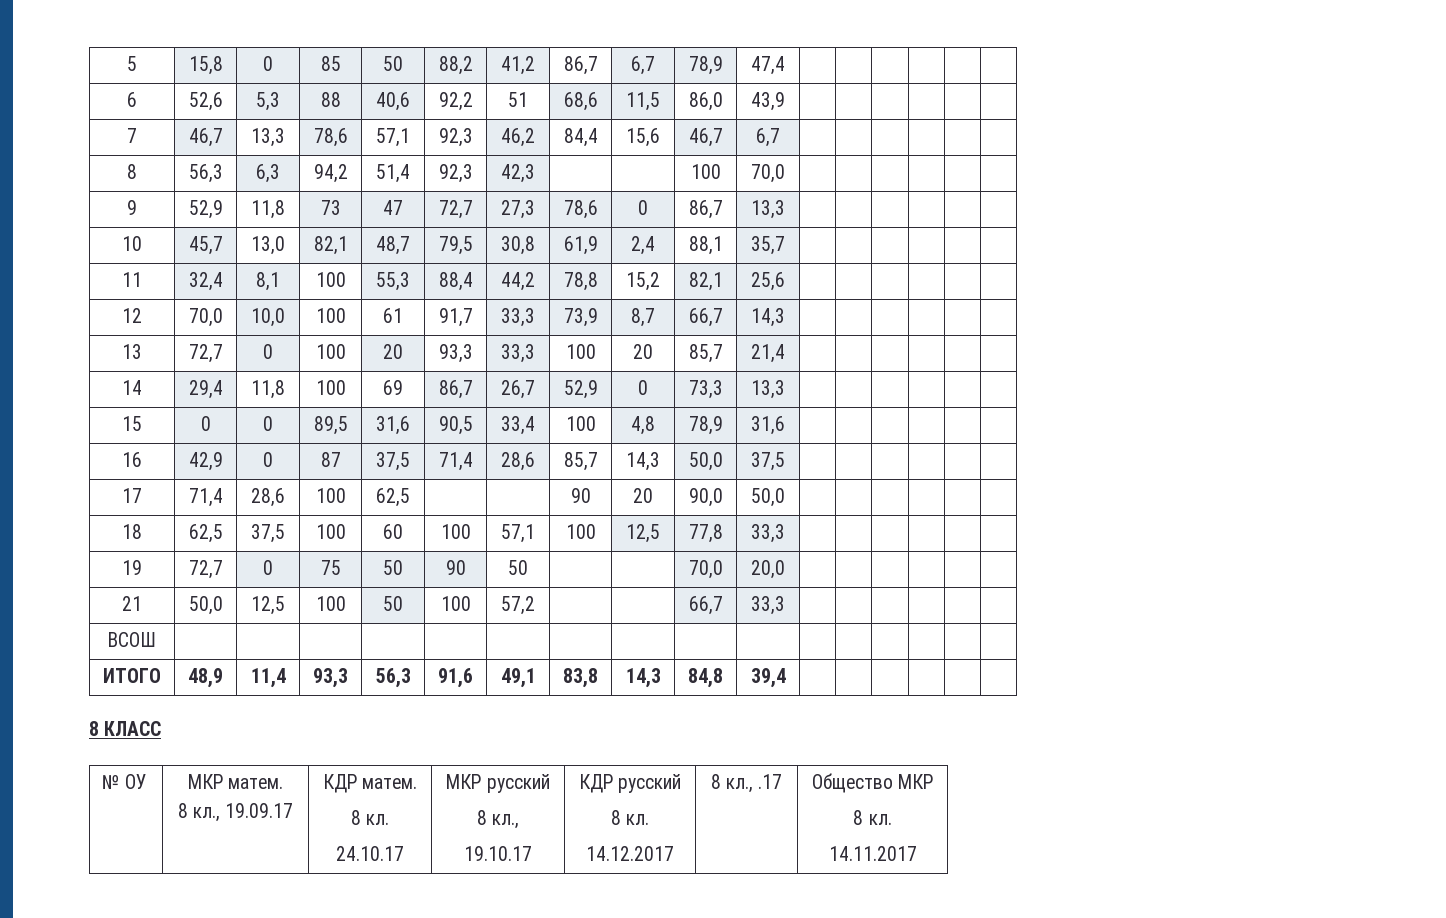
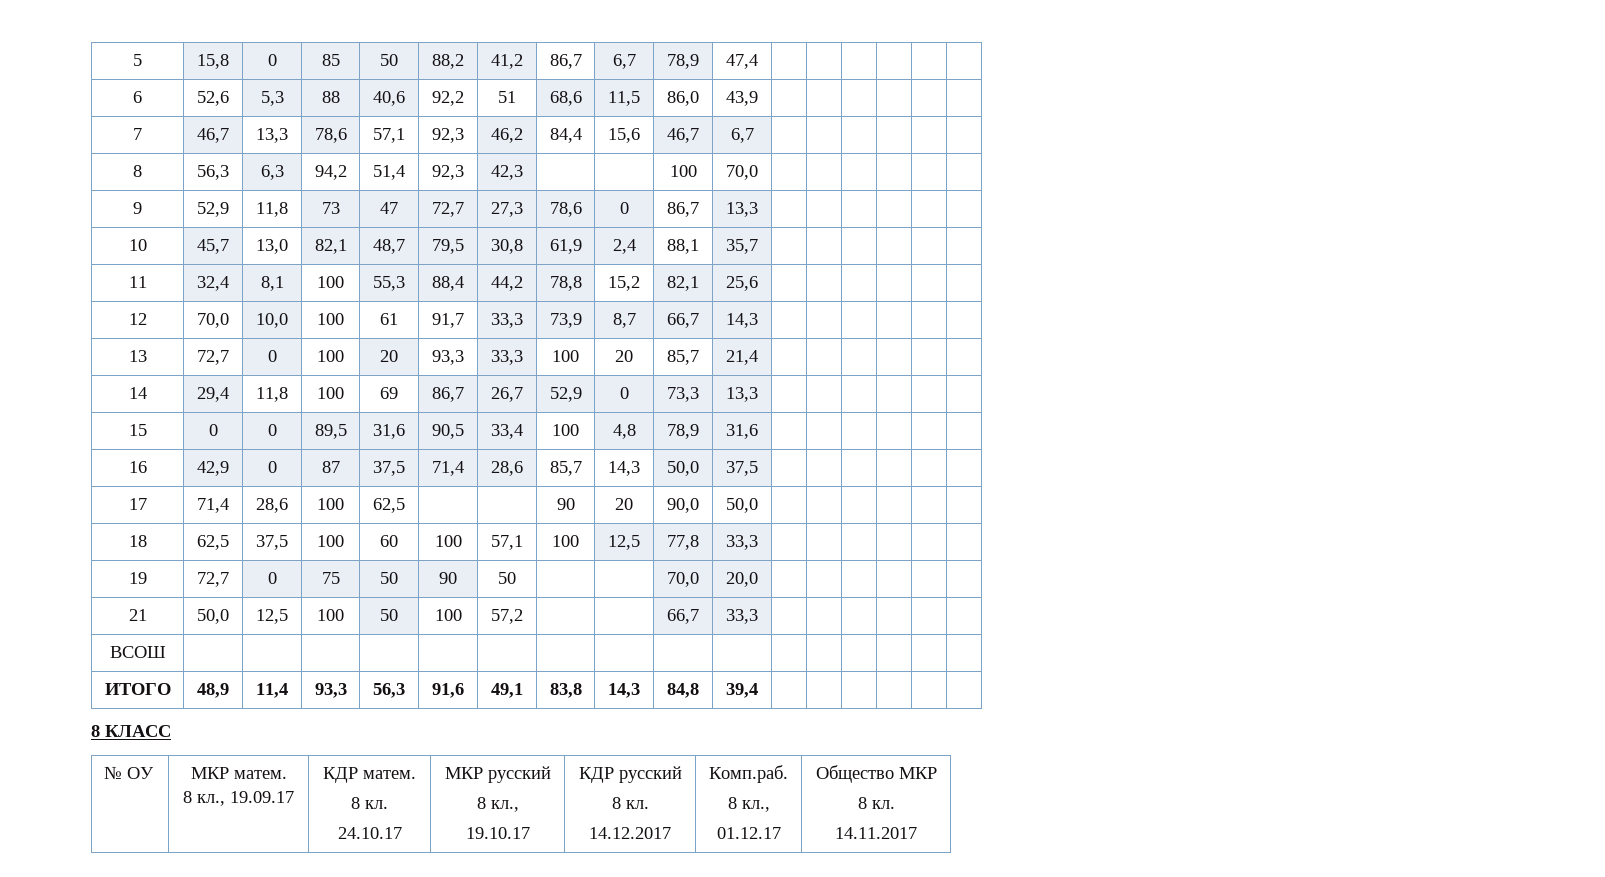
[710,774,783,793] 8 кл., .17 -> [709,765,788,783] [727,797,770,812] [716,827,781,839] Комп.раб. // 8 кл., // 01.12.17

